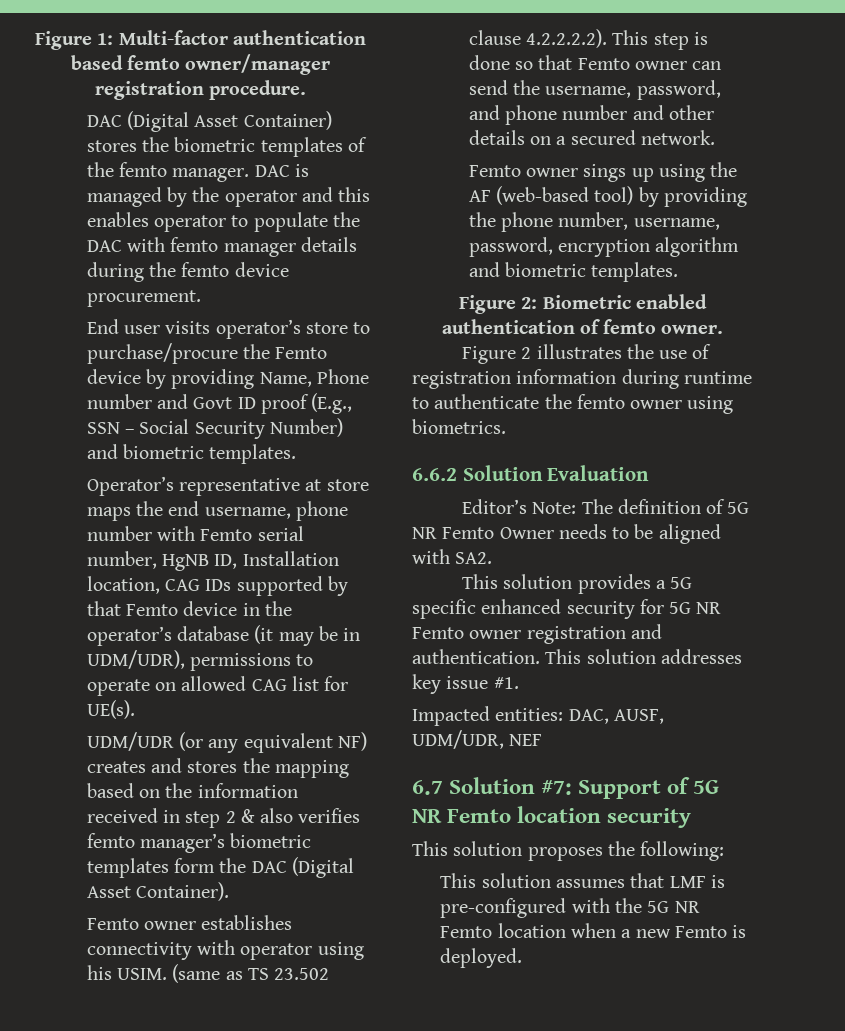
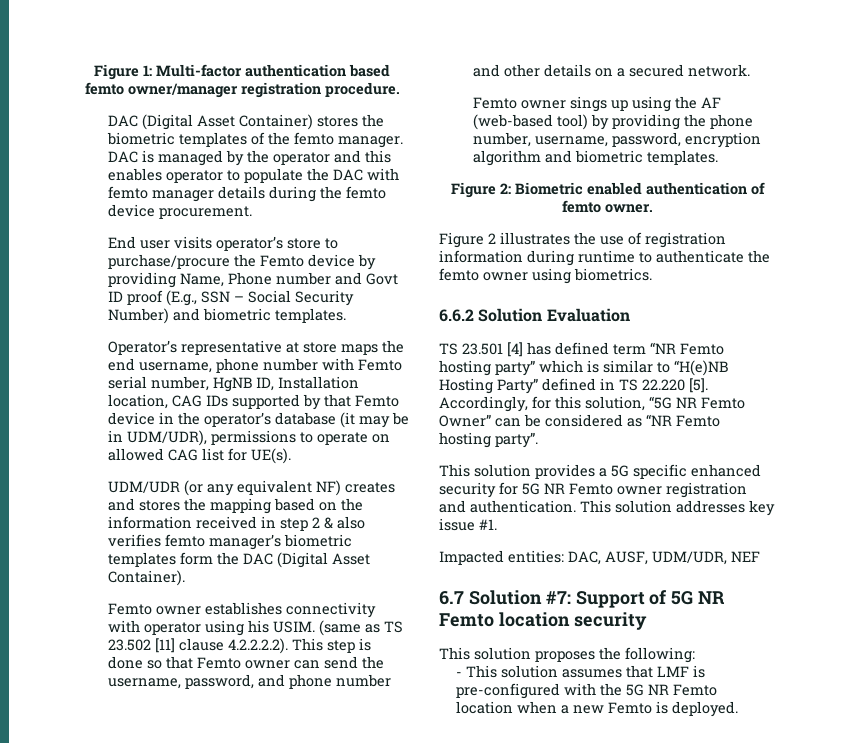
(330, 974) none -> [155,638,176,653] [11]
[462,499,750,514] [412,524,721,544] [412,549,493,564] Editor’s Note: The definition of 5G NR Femto Owner needs to be aligned with SA2. -> [439,342,724,357] [439,360,728,376] [439,378,708,394] [439,396,745,412] [439,414,720,427] [439,432,538,448] TS 23.501 [4] has defined term “NR Femto hosting party” which is similar to “H(e)NB Hosting Party” defined in TS 22.220 [5]. Accordingly, for this solution, “5G NR Femto Owner” can be considered as “NR Femto hosting party”.
(725, 851) none -> [456,672,463,677] -

